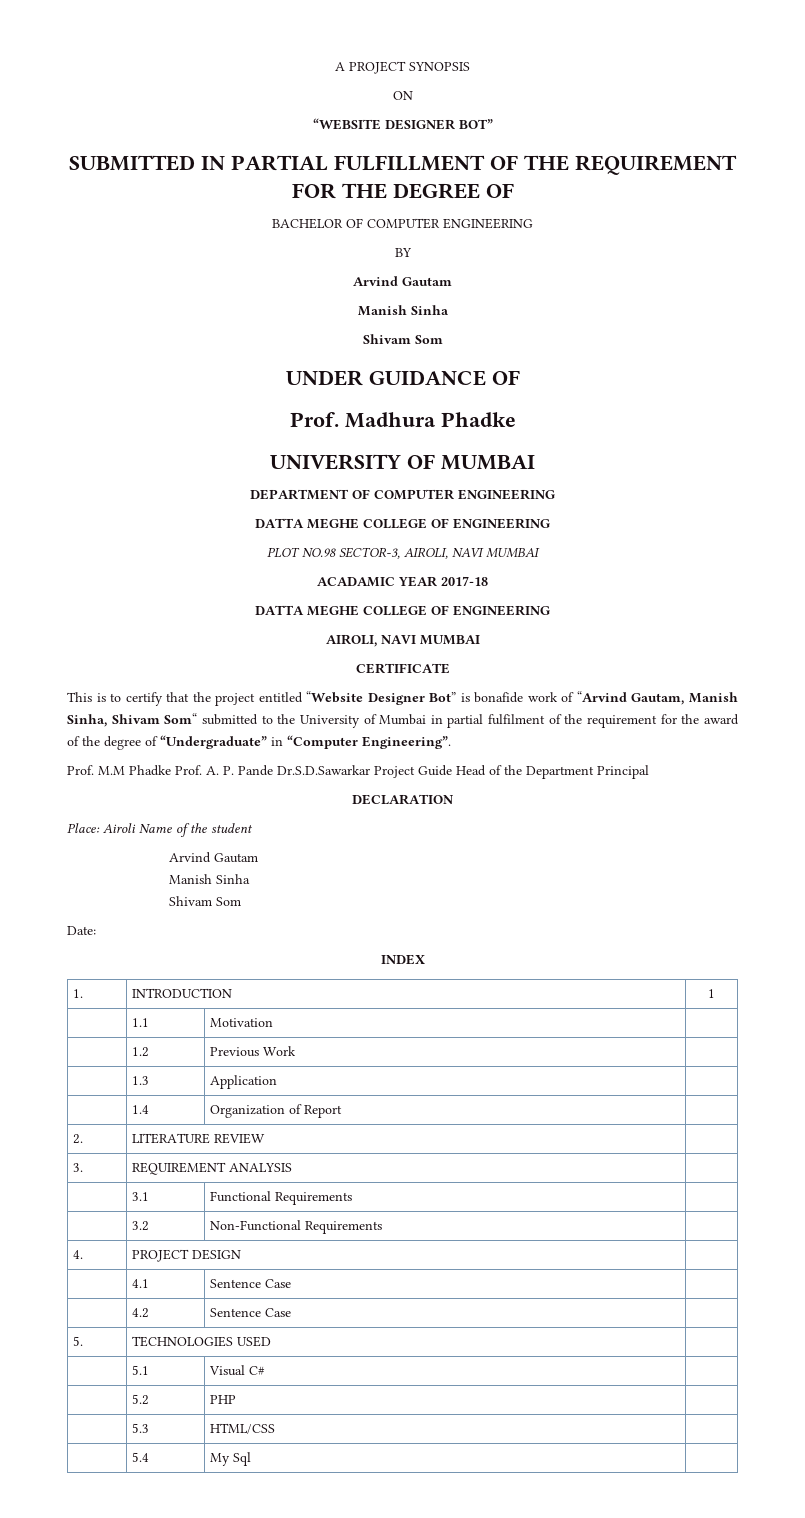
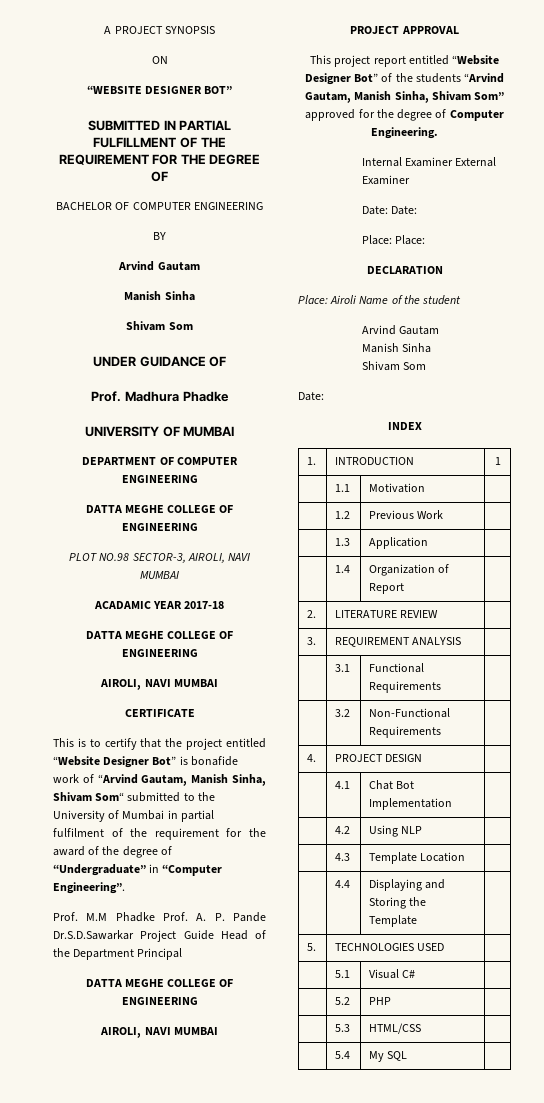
(649, 772) none -> [85,979,234,987] [121,997,198,1005] [100,1027,218,1038] [350,26,459,34] [310,55,499,67] [304,73,505,85] [305,91,504,103] [305,109,504,121] [371,127,438,139] [361,157,497,167] [361,175,410,185] [361,206,418,215] [361,235,426,245] // DATTA MEGHE COLLEGE OF ENGINEERING // AIROLI, NAVI MUMBAI // PROJECT APPROVAL // This project report entitled “Website Designer Bot” of the students “Arvind Gautam, Manish Sinha, Shivam Som” approved for the degree of Computer Engineering. // Internal Examiner External Examiner // Date: Date: // Place: Place:
[210,1279,292,1288] [132,1308,150,1318] [210,1308,292,1317] Sentence Case | // | 4.2 | Sentence Case -> [369,780,415,790] [369,798,453,810] [335,826,351,834] [369,825,423,837] [335,853,351,861] [369,852,466,864] [335,880,351,888] [369,879,446,891] [369,897,427,909] [369,915,418,927] Chat Bot Implementation | // | 4.2 | Using NLP | // | 4.3 | Template Location | // | 4.4 | Displaying and Storing the Template
[233,1452,252,1466] Sql -> [387,1051,408,1061] SQL

